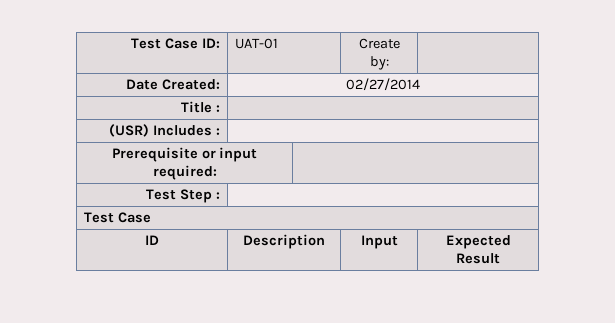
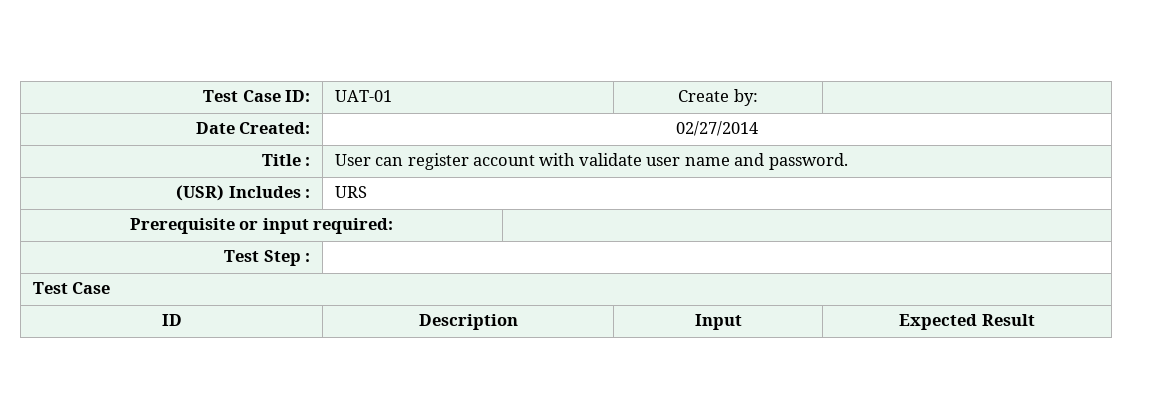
(221, 108) none -> [334,153,848,170] User can register account with validate user name and password.
(221, 131) none -> [334,186,367,198] URS

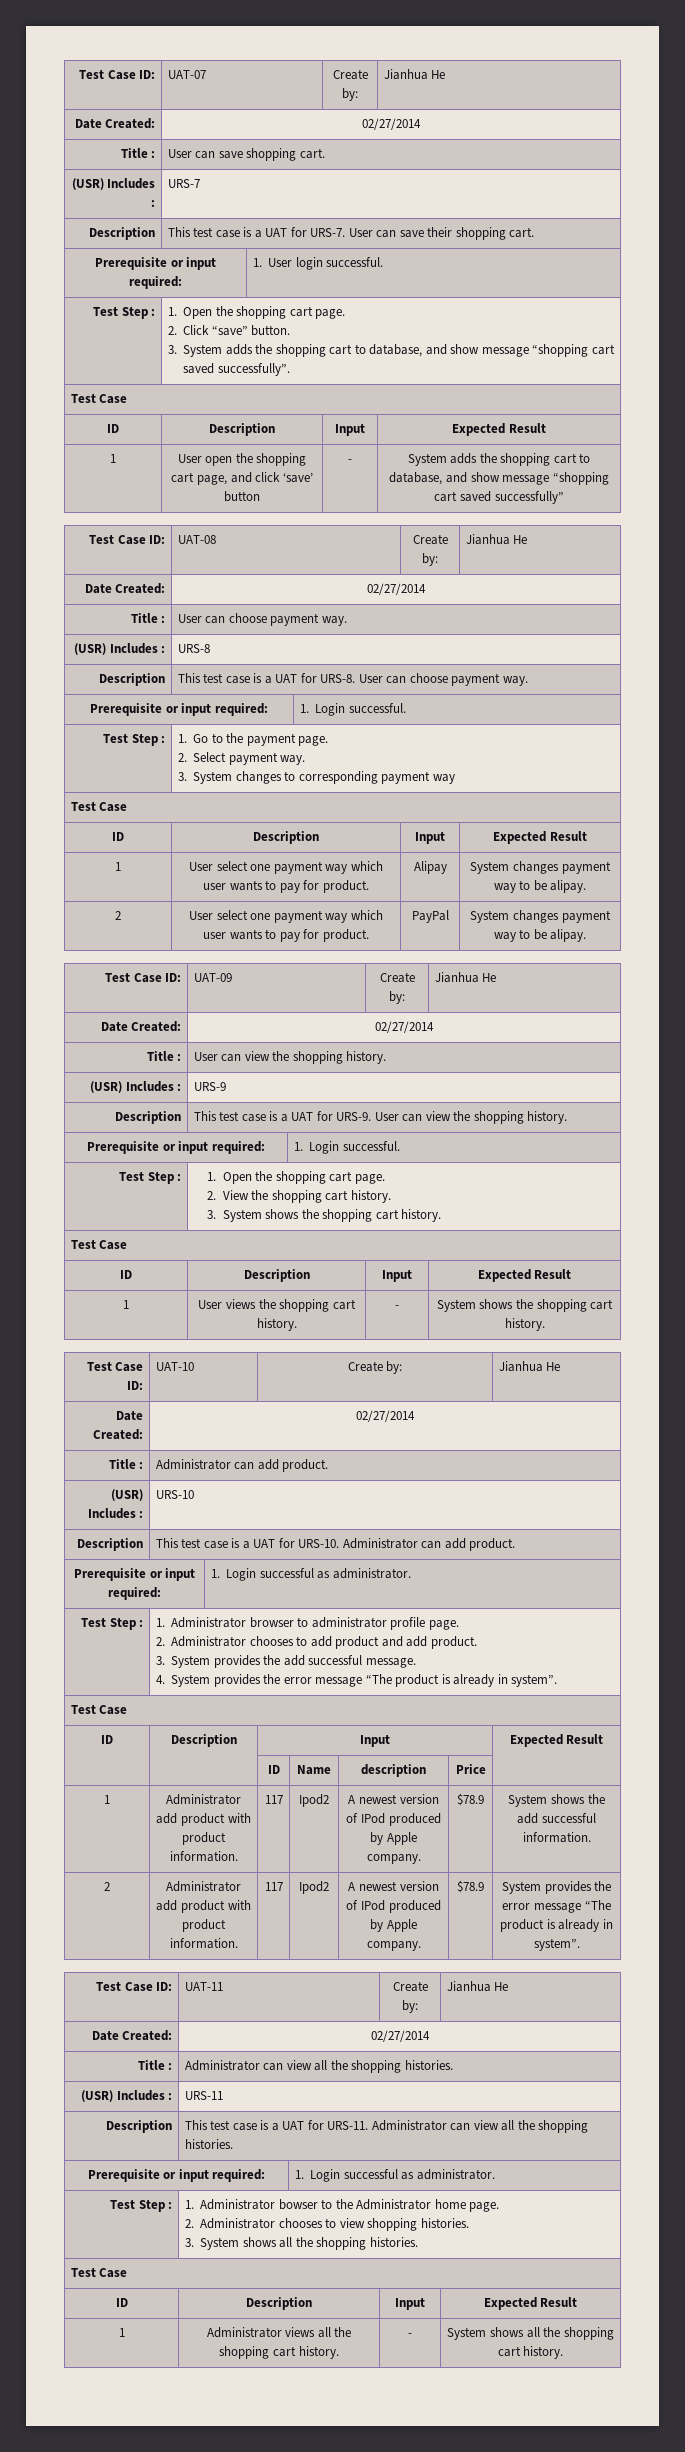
[203,90,311,102] [334,90,392,102] [678,89,758,106] [195,122,311,134] [676,121,758,136] [261,154,311,166] [334,153,848,170] [176,185,311,201] [334,186,367,198] [129,218,394,234] [224,250,311,266] [32,282,111,294] [161,314,182,326] [418,314,518,330] [694,314,742,330] [899,314,1035,330] Test Case ID: | UAT-01 | Create by: | // Date Created: | 02/27/2014 // Title : | User can register account with validate user name and password. // (USR) Includes : | URS // Prerequisite or input required: | // Test Step : | // Test Case // ID | Description | Input | Expected Result -> [79,70,156,80] [167,70,206,79] [332,69,368,80] [342,88,358,101] [383,69,446,80] [74,118,156,129] [362,118,421,130] [120,148,156,158] [167,148,325,161] [71,178,156,190] [151,200,156,207] [167,179,200,188] [89,227,156,240] [167,227,535,240] [94,257,217,270] [129,276,182,289] [252,257,384,270] [93,307,156,319] [167,306,346,319] [167,325,291,336] [167,344,615,357] [183,363,290,376] [70,394,128,404] [107,424,119,433] [209,423,275,436] [335,424,365,436] [452,423,546,436] [110,454,116,463] [177,453,307,466] [171,472,313,485] [224,491,260,502] [348,459,352,463] [407,453,591,466] [389,472,609,485] [434,491,564,504] [89,535,166,545] [177,535,216,544] [412,534,448,545] [422,553,438,566] [465,534,528,545] [84,583,166,594] [367,583,426,595] [130,613,166,623] [177,613,347,626] [74,643,166,655] [177,644,210,653] [99,673,166,686] [177,673,528,686] [90,703,268,716] [299,703,406,716] [103,734,166,746] [177,733,329,746] [177,752,306,765] [177,771,455,784] [70,802,128,812] [112,832,124,841] [253,831,319,844] [415,832,445,844] [493,831,587,844] [115,862,121,871] [189,861,383,874] [203,880,369,893] [413,861,447,874] [470,861,611,874] [493,880,587,893] [115,911,121,920] [189,910,383,923] [203,929,369,942] [411,910,449,923] [470,910,611,923] [493,929,587,942] [105,973,182,983] [193,973,232,982] [379,972,415,983] [389,991,405,1004] [434,972,497,983] [100,1021,182,1032] [375,1021,434,1033] [146,1051,182,1061] [193,1051,387,1064] [90,1081,182,1093] [193,1082,226,1091] [115,1111,182,1124] [193,1111,568,1124] [87,1141,265,1154] [293,1141,400,1154] [119,1172,182,1184] [207,1171,385,1184] [207,1190,391,1203] [207,1209,442,1222] [70,1240,128,1250] [120,1270,132,1279] [243,1269,310,1282] [382,1270,412,1282] [477,1269,572,1282] [123,1300,129,1309] [198,1299,356,1312] [256,1318,297,1331] [395,1305,399,1309] [436,1299,614,1312] [504,1318,545,1331] [86,1362,144,1372] [127,1381,144,1390] [155,1362,194,1371] [347,1361,403,1374] [498,1361,561,1372] [116,1411,144,1421] [93,1429,144,1440] [356,1410,415,1422] [108,1459,144,1469] [155,1459,329,1472] [111,1489,144,1501] [87,1508,144,1519] [155,1490,194,1499] [77,1538,144,1551] [155,1538,516,1551] [73,1568,196,1581] [108,1587,161,1600] [210,1568,411,1581] [81,1618,144,1630] [155,1617,459,1630] [155,1636,477,1649] [155,1655,416,1668] [155,1674,558,1687] [70,1705,128,1715] [101,1735,113,1744] [170,1734,237,1747] [360,1735,390,1747] [509,1734,604,1747] [267,1765,280,1774] [297,1765,331,1775] [361,1764,426,1777] [455,1764,486,1774] [104,1795,110,1804] [166,1794,241,1805] [156,1813,251,1826] [182,1832,226,1845] [169,1851,238,1862] [264,1795,283,1804] [299,1794,329,1807] [348,1794,439,1804] [346,1813,441,1826] [370,1832,417,1845] [366,1854,421,1864] [457,1793,484,1806] [508,1794,605,1807] [517,1813,596,1824] [522,1832,591,1843] [104,1882,110,1891] [166,1881,241,1892] [156,1900,251,1913] [182,1919,226,1932] [169,1938,238,1949] [264,1882,283,1891] [299,1881,329,1894] [348,1881,439,1891] [346,1900,441,1913] [370,1919,417,1932] [366,1941,421,1951] [457,1880,484,1893] [501,1881,612,1894] [502,1900,611,1913] [500,1919,613,1932] [533,1938,580,1951] [96,1982,173,1992] [184,1982,223,1991] [392,1981,428,1992] [402,2000,418,2013] [446,1981,509,1992] [91,2030,173,2041] [370,2030,430,2042] [137,2060,173,2070] [184,2060,453,2073] [81,2090,173,2102] [184,2091,223,2100] [106,2120,173,2133] [184,2120,589,2133] [184,2139,233,2149] [87,2169,266,2182] [294,2169,495,2182] [110,2200,173,2212] [184,2199,500,2212] [184,2218,469,2231] [184,2237,418,2250] [70,2268,128,2278] [115,2298,128,2307] [246,2297,312,2310] [395,2298,425,2310] [483,2297,578,2310] [118,2328,125,2337] [206,2327,352,2338] [219,2346,339,2359] [408,2333,412,2337] [447,2327,614,2340] [497,2346,564,2359] Test Case ID: | UAT-07 | Create by: | Jianhua He // Date Created: | 02/27/2014 // Title : | User can save shopping cart. // (USR) Includes : | URS-7 // Description | This test case is a UAT for URS-7. User can save their shopping cart. // Prerequisite or input required: | 1. User login successful. // Test Step : | 1. Open the shopping cart page. // 2. Click “save” button. // 3. System adds the shopping cart to database, and show message “shopping cart saved successfully”. // Test Case // ID | Description | Input | Expected Result // 1 | User open the shopping cart page, and click ‘save’ button | - | System adds the shopping cart to database, and show message “shopping cart saved successfully” // Test Case ID: | UAT-08 | Create by: | Jianhua He // Date Created: | 02/27/2014 // Title : | User can choose payment way. // (USR) Includes : | URS-8 // Description | This test case is a UAT for URS-8. User can choose payment way. // Prerequisite or input required: | 1. Login successful. // Test Step : | 1. Go to the payment page. // 2. Select payment way. // 3. System changes to corresponding payment way // Test Case // ID | Description | Input | Expected Result // 1 | User select one payment way which user wants to pay for product. | Alipay | System changes payment way to be alipay. // 2 | User select one payment way which user wants to pay for product. | PayPal | System changes payment way to be alipay. // Test Case ID: | UAT-09 | Create by: | Jianhua He // Date Created: | 02/27/2014 // Title : | User can view the shopping history. // (USR) Includes : | URS-9 // Description | This test case is a UAT for URS-9. User can view the shopping history. // Prerequisite or input required: | 1. Login successful. // Test Step : | 1. Open the shopping cart page. // 2. View the shopping cart history. // 3. System shows the shopping cart history. // Test Case // ID | Description | Input | Expected Result // 1 | User views the shopping cart history. | - | System shows the shopping cart history. // Test Case ID: | UAT-10 | Create by: | Jianhua He // Date Created: | 02/27/2014 // Title : | Administrator can add product. // (USR) Includes : | URS-10 // Description | This test case is a UAT for URS-10. Administrator can add product. // Prerequisite or input required: | 1. Login successful as administrator. // Test Step : | 1. Administrator browser to administrator profile page. // 2. Administrator chooses to add product and add product. // 3. System provides the add successful message. // 4. System provides the error message “The product is already in system”. // Test Case // ID | Description | Input | Expected Result // | | ID | Name | description | Price | // 1 | Administrator add product with product information. | 117 | Ipod2 | A newest version of IPod produced by Apple company. | $78.9 | System shows the add successful information. // 2 | Administrator add product with product information. | 117 | Ipod2 | A newest version of IPod produced by Apple company. | $78.9 | System provides the error message “The product is already in system”. // Test Case ID: | UAT-11 | Create by: | Jianhua He // Date Created: | 02/27/2014 // Title : | Administrator can view all the shopping histories. // (USR) Includes : | URS-11 // Description | This test case is a UAT for URS-11. Administrator can view all the shopping histories. // Prerequisite or input required: | 1. Login successful as administrator. // Test Step : | 1. Administrator bowser to the Administrator home page. // 2. Administrator chooses to view shopping histories. // 3. System shows all the shopping histories. // Test Case // ID | Description | Input | Expected Result // 1 | Administrator views all the shopping cart history. | - | System shows all the shopping cart history.

